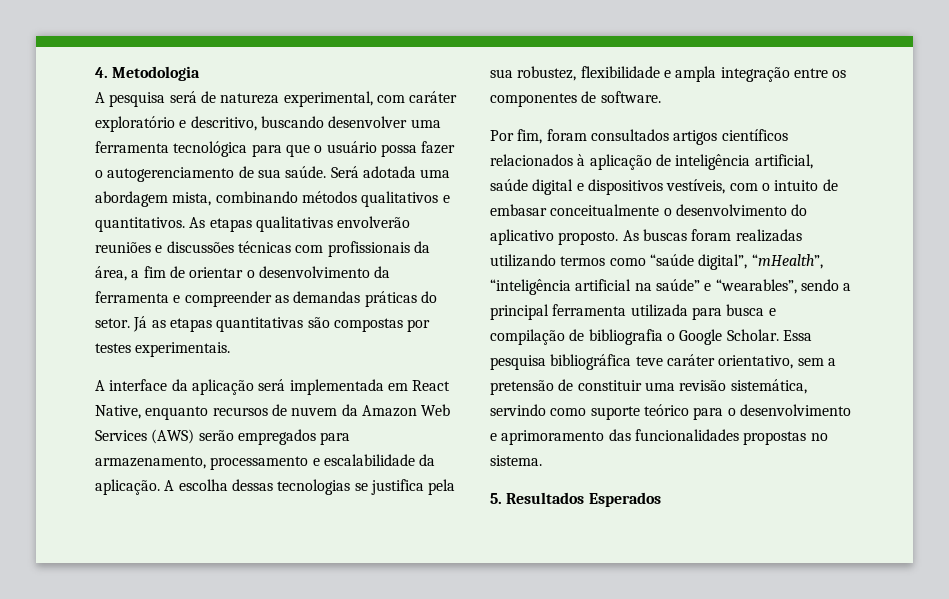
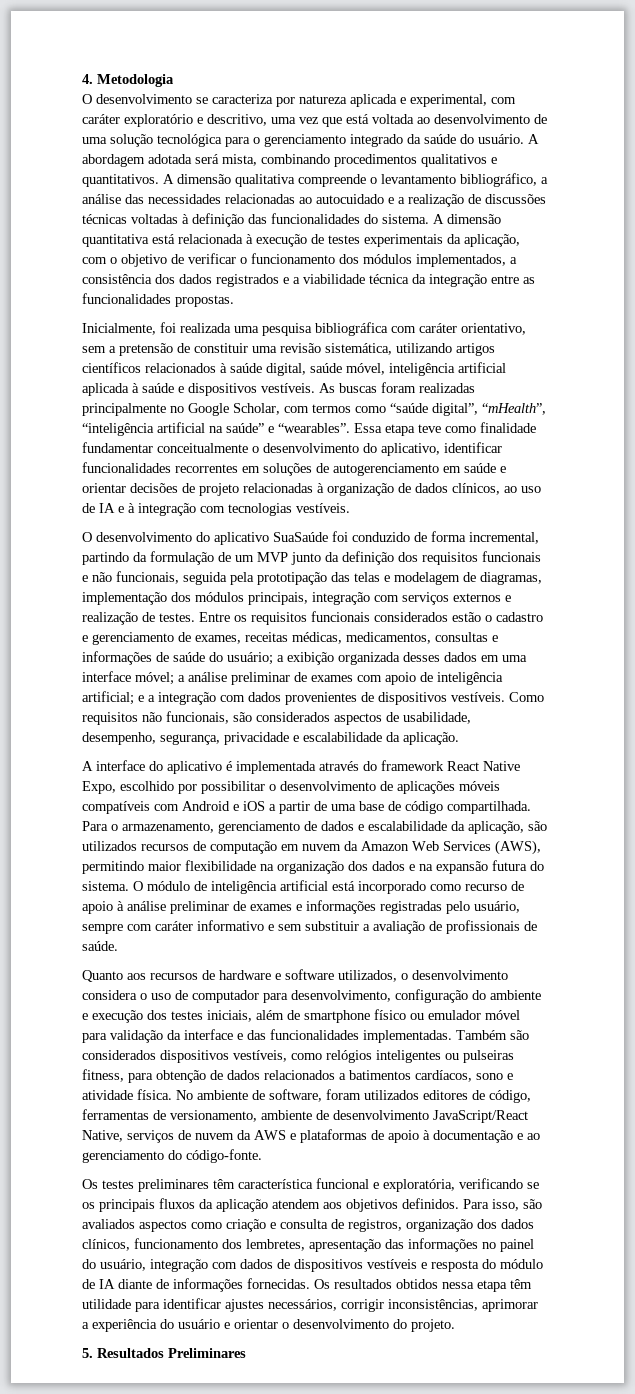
[95,91,280,107] A pesquisa será de natureza -> [82,94,406,107] O desenvolvimento se caracteriza por natureza aplicada e
[260,116,441,128] [95,141,456,157] [95,166,451,182] [95,191,168,207] buscando desenvolver uma ferramenta tecnológica para que o usuário possa fazer o autogerenciamento de sua saúde. Será adotada uma abordagem -> [271,114,547,127] [82,134,539,147] [82,154,219,167] uma vez que está voltada ao desenvolvimento de uma solução tecnológica para o gerenciamento integrado da saúde do usuário. A abordagem adotada será
[301,191,357,203] métodos -> [334,154,417,167] procedimentos
[189,216,411,232] [95,241,430,257] [95,266,391,281] [95,291,437,307] [95,316,431,332] [95,342,231,357] [95,379,451,395] [95,404,451,420] [95,429,351,445] [95,454,436,470] [95,479,456,495] [490,66,847,82] [490,91,661,107] [490,129,788,145] [490,154,813,170] [490,179,838,195] [490,204,808,216] [490,229,802,245] [490,254,556,267] As etapas qualitativas envolverão reuniões e discussões técnicas com profissionais da área, a fim de orientar o desenvolvimento da ferramenta e compreender as demandas práticas do setor. Já as etapas quantitativas são compostas por testes experimentais. // A interface da aplicação será implementada em React Native, enquanto recursos de nuvem da Amazon Web Services (AWS) serão empregados para armazenamento, processamento e escalabilidade da aplicação. A escolha dessas tecnologias se justifica pela sua robustez, flexibilidade e ampla integração entre os componentes de software. // Por fim, foram consultados artigos científicos relacionados à aplicação de inteligência artificial, saúde digital e dispositivos vestíveis, com o intuito de embasar conceitualmente o desenvolvimento do aplicativo proposto. As buscas foram realizadas utilizando -> [163,173,548,187] [82,194,546,207] [82,213,501,227] [82,234,520,247] [82,253,517,267] [82,274,535,287] [82,293,234,307] [82,322,526,336] [82,343,495,356] [82,362,506,376] [82,382,475,396] [82,403,309,416] A dimensão qualitativa compreende o levantamento bibliográfico, a análise das necessidades relacionadas ao autocuidado e a realização de discussões técnicas voltadas à definição das funcionalidades do sistema. A dimensão quantitativa está relacionada à execução de testes experimentais da aplicação, com o objetivo de verificar o funcionamento dos módulos implementados, a consistência dos dados registrados e a viabilidade técnica da integração entre as funcionalidades propostas. // Inicialmente, foi realizada uma pesquisa bibliográfica com caráter orientativo, sem a pretensão de constituir uma revisão sistemática, utilizando artigos científicos relacionados à saúde digital, saúde móvel, inteligência artificial aplicada à saúde e dispositivos vestíveis. As buscas foram realizadas principalmente no Google Scholar, com
[715,279,852,294] [490,304,776,320] [490,329,812,345] [490,354,836,370] [490,379,807,395] [490,404,851,420] [490,429,828,445] [490,455,542,466] “wearables”, sendo a principal ferramenta utilizada para busca e compilação de bibliografia o Google Scholar. Essa pesquisa bibliográfica teve caráter orientativo, sem a pretensão de constituir uma revisão sistemática, servindo como suporte teórico para o desenvolvimento e aprimoramento das funcionalidades propostas no sistema. -> [278,422,536,436] [82,442,502,456] [82,462,506,476] [82,483,541,496] [82,503,350,516] [82,531,539,545] [82,551,541,565] [82,571,542,585] [82,592,511,605] [82,611,543,625] [82,632,498,645] [82,651,527,665] [82,671,503,685] [82,691,544,705] [82,711,471,725] [82,732,459,745] [82,760,520,774] [82,781,500,794] [82,801,531,814] [82,821,547,834] [82,840,541,855] [82,860,544,874] [82,880,524,894] [82,900,520,914] [82,920,537,934] [82,941,118,951] [82,969,508,982] [82,989,541,1003] [82,1009,520,1023] [82,1029,529,1043] [82,1050,514,1063] [82,1069,513,1083] [82,1089,531,1103] [82,1109,528,1123] [82,1129,540,1143] [82,1149,262,1163] [82,1178,539,1192] [82,1198,542,1212] [82,1219,534,1232] [82,1238,534,1252] [82,1259,543,1272] [82,1278,532,1292] [82,1298,538,1312] [82,1319,455,1332] “wearables”. Essa etapa teve como finalidade fundamentar conceitualmente o desenvolvimento do aplicativo, identificar funcionalidades recorrentes em soluções de autogerenciamento em saúde e orientar decisões de projeto relacionadas à organização de dados clínicos, ao uso de IA e à integração com tecnologias vestíveis. // O desenvolvimento do aplicativo SuaSaúde foi conduzido de forma incremental, partindo da formulação de um MVP junto da definição dos requisitos funcionais e não funcionais, seguida pela prototipação das telas e modelagem de diagramas, implementação dos módulos principais, integração com serviços externos e realização de testes. Entre os requisitos funcionais considerados estão o cadastro e gerenciamento de exames, receitas médicas, medicamentos, consultas e informações de saúde do usuário; a exibição organizada desses dados em uma interface móvel; a análise preliminar de exames com apoio de inteligência artificial; e a integração com dados provenientes de dispositivos vestíveis. Como requisitos não funcionais, são considerados aspectos de usabilidade, desempenho, segurança, privacidade e escalabilidade da aplicação. // A interface do aplicativo é implementada através do framework React Native Expo, escolhido por possibilitar o desenvolvimento de aplicações móveis compatíveis com Android e iOS a partir de uma base de código compartilhada. Para o armazenamento, gerenciamento de dados e escalabilidade da aplicação, são utilizados recursos de computação em nuvem da Amazon Web Services (AWS), permitindo maior flexibilidade na organização dos dados e na expansão futura do sistema. O módulo de inteligência artificial está incorporado como recurso de apoio à análise preliminar de exames e informações registradas pelo usuário, sempre com caráter informativo e sem substituir a avaliação de profissionais de saúde. // Quanto aos recursos de hardware e software utilizados, o desenvolvimento considera o uso de computador para desenvolvimento, configuração do ambiente e execução dos testes iniciais, além de smartphone físico ou emulador móvel para validação da interface e das funcionalidades implementadas. Também são considerados dispositivos vestíveis, como relógios inteligentes ou pulseiras fitness, para obtenção de dados relacionados a batimentos cardíacos, sono e atividade física. No ambiente de software, foram utilizados editores de código, ferramentas de versionamento, ambiente de desenvolvimento JavaScript/React Native, serviços de nuvem da AWS e plataformas de apoio à documentação e ao gerenciamento do código-fonte. // Os testes preliminares têm característica funcional e exploratória, verificando se os principais fluxos da aplicação atendem aos objetivos definidos. Para isso, são avaliados aspectos como criação e consulta de registros, organização dos dados clínicos, funcionamento dos lembretes, apresentação das informações no painel do usuário, integração com dados de dispositivos vestíveis e resposta do módulo de IA diante de informações fornecidas. Os resultados obtidos nessa etapa têm utilidade para identificar ajustes necessários, corrigir inconsistências, aprimorar a experiência do usuário e orientar o desenvolvimento do projeto.
[588,492,661,507] Esperados -> [168,1348,246,1358] Preliminares

